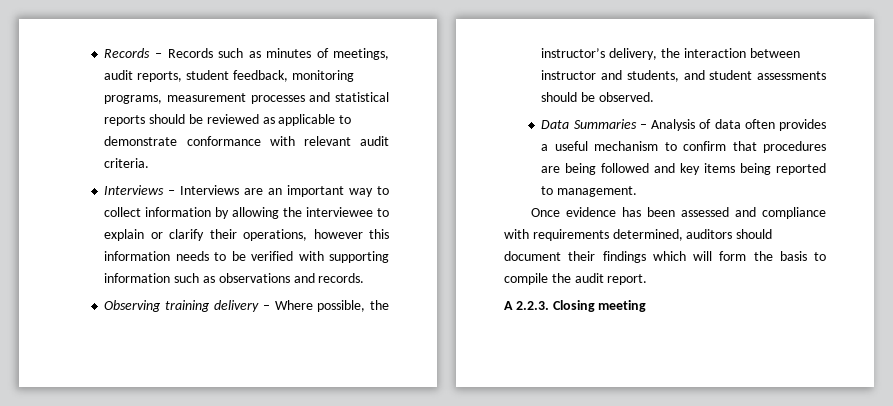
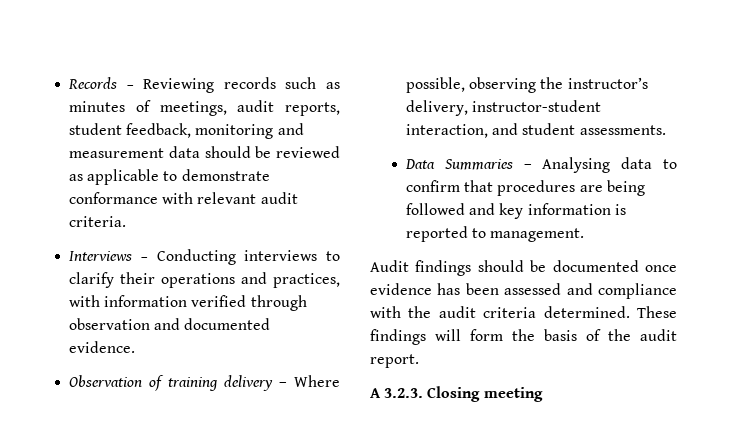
[167,48,213,58] Records -> [143,77,276,93] Reviewing records
[104,92,389,104] [104,115,146,126] programs, measurement processes and statistical reports -> [277,123,304,135] [69,146,200,158] and measurement data
[180,185,389,197] [104,207,389,219] [104,229,390,241] [104,251,389,263] [104,273,365,283] [104,300,162,312] Interviews are an important way to collect information by allowing the interviewee to explain or clarify their operations, however this information needs to be verified with supporting information such as observations and records. // Observing -> [156,249,340,265] [69,272,340,288] [69,295,307,311] [69,318,271,330] [69,341,136,353] [69,375,165,391] Conducting interviews to clarify their operations and practices, with information verified through observation and documented evidence. // Observation of
(366, 306) none -> [469,77,537,93] observing
[661,48,800,58] [541,70,827,82] [541,92,655,102] [541,119,826,131] [541,141,659,151] the interaction between instructor and students, and student assessments should be observed. // Data Summaries – Analysis of data often provides a useful mechanism -> [472,100,602,112] [406,123,666,138] [405,157,653,173] instructor-student interaction, and student assessments. // Data Summaries – Analysing data
[704,163,772,175] items being -> [527,203,626,215] information is
[531,208,561,217] Once -> [370,260,677,276] Audit findings should be documented once
[532,229,773,241] [504,251,686,263] requirements determined, auditors should document their findings which -> [408,306,677,318] [370,329,426,345] the audit criteria determined. These findings
[814,252,826,261] [504,273,548,285] to compile -> [586,329,601,341] of
[515,301,549,310] 2.2.3. -> [384,388,424,398] 3.2.3.

